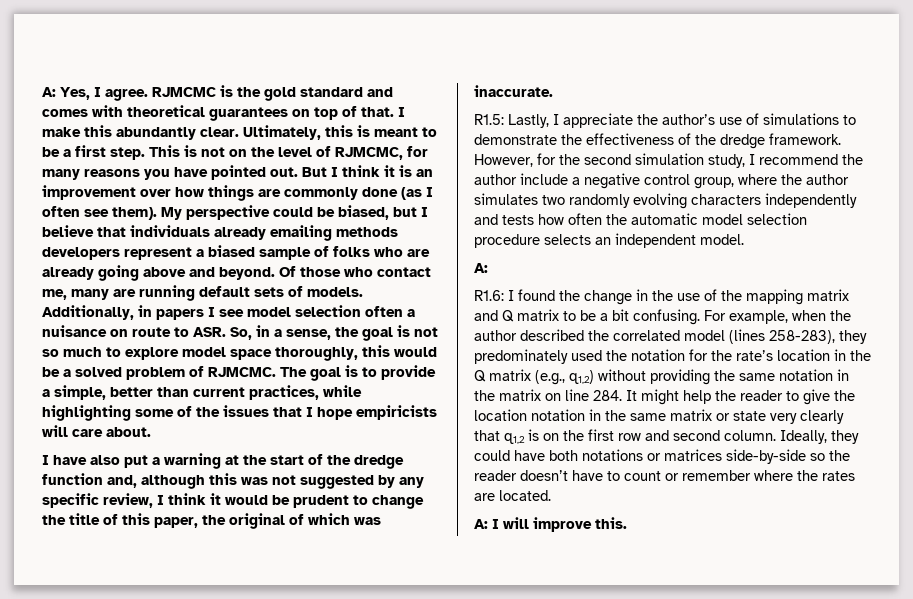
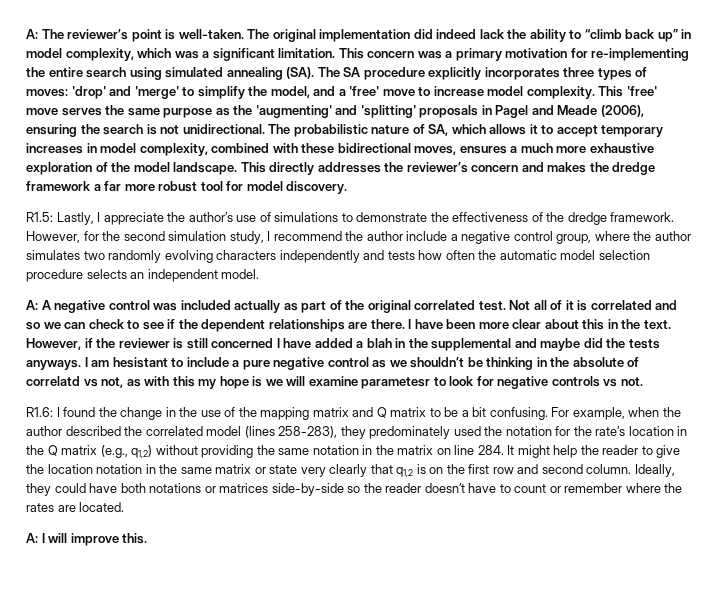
[42,85,393,101] [42,105,405,121] [42,125,437,140] [42,145,428,160] [42,165,433,180] [42,185,433,201] [42,205,428,220] [42,225,398,241] [42,245,430,260] [42,265,431,281] [42,285,363,301] [42,305,415,320] [42,325,438,341] [42,345,437,361] [42,365,436,381] [42,385,362,400] [42,405,437,421] [42,425,151,437] [42,453,404,469] [42,473,424,489] [42,493,424,509] [42,513,381,529] [474,85,553,97] A: Yes, I agree. RJMCMC is the gold standard and comes with theoretical guarantees on top of that. I make this abundantly clear. Ultimately, this is meant to be a first step. This is not on the level of RJMCMC, for many reasons you have pointed out. But I think it is an improvement over how things are commonly done (as I often see them). My perspective could be biased, but I believe that individuals already emailing methods developers represent a biased sample of folks who are already going above and beyond. Of those who contact me, many are running default sets of models. Additionally, in papers I see model selection often a nuisance on route to ASR. So, in a sense, the goal is not so much to explore model space thoroughly, this would be a solved problem of RJMCMC. The goal is to provide a simple, better than current practices, while highlighting some of the issues that I hope empiricists will care about. // I have also put a warning at the start of the dredge function and, although this was not suggested by any specific review, I think it would be prudent to change the title of this paper, the original of which was inaccurate. -> [26,29,692,42] [26,48,690,61] [26,67,648,80] [26,86,657,99] [26,105,644,118] [26,124,664,137] [26,143,654,156] [26,162,656,175] [26,181,348,194] A: The reviewer’s point is well-taken. The original implementation did indeed lack the ability to “climb back up” in model complexity, which was a significant limitation. This concern was a primary motivation for re-implementing the entire search using simulated annealing (SA). The SA procedure explicitly incorporates three types of moves: 'drop' and 'merge' to simplify the model, and a 'free' move to increase model complexity. This 'free' move serves the same purpose as the 'augmenting' and 'splitting' proposals in Pagel and Meade (2006), ensuring the search is not unidirectional. The probabilistic nature of SA, which allows it to accept temporary increases in model complexity, combined with these bidirectional moves, ensures a much more exhaustive exploration of the model landscape. This directly addresses the reviewer’s concern and makes the dredge framework a far more robust tool for model discovery.
(488, 268) none -> [41,300,678,313] [26,319,671,332] [26,338,660,351] [26,357,640,370] [26,376,643,389] A negative control was included actually as part of the original correlated test. Not all of it is correlated and so we can check to see if the dependent relationships are there. I have been more clear about this in the text. However, if the reviewer is still concerned I have added a blah in the supplemental and maybe did the tests anyways. I am hesistant to include a pure negative control as we shouldn’t be thinking in the absolute of correlatd vs not, as with this my hope is we will examine parametesr to look for negative controls vs not.

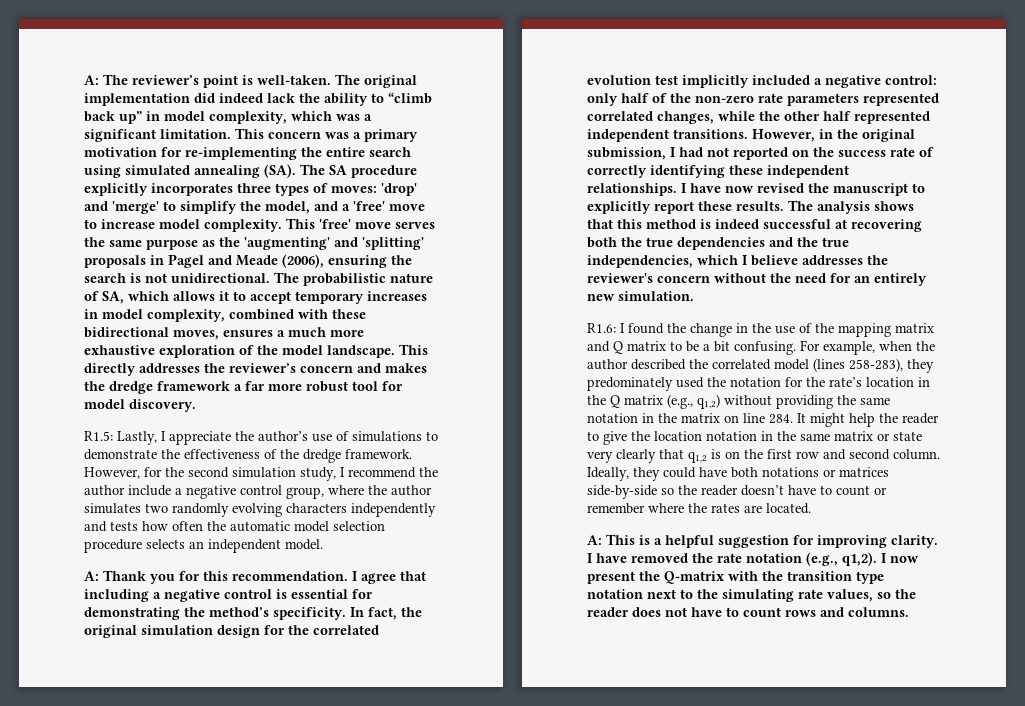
[41,300,678,313] [26,319,671,332] [26,338,660,351] [26,357,640,370] [26,376,643,389] A negative control was included actually as part of the original correlated test. Not all of it is correlated and so we can check to see if the dependent relationships are there. I have been more clear about this in the text. However, if the reviewer is still concerned I have added a blah in the supplemental and maybe did the tests anyways. I am hesistant to include a pure negative control as we shouldn’t be thinking in the absolute of correlatd vs not, as with this my hope is we will examine parametesr to look for negative controls vs not. -> [103,570,426,584] [84,589,373,602] [84,607,422,620] [84,625,379,638] [587,75,937,88] [587,93,939,106] [587,111,930,124] [587,129,915,142] [587,147,934,160] [587,165,849,178] [587,183,925,196] [587,200,914,214] [587,219,922,232] [587,237,849,250] [587,255,888,268] [587,273,927,286] [587,291,694,301] Thank you for this recommendation. I agree that including a negative control is essential for demonstrating the method’s specificity. In fact, the original simulation design for the correlated evolution test implicitly included a negative control: only half of the non-zero rate parameters represented correlated changes, while the other half represented independent transitions. However, in the original submission, I had not reported on the success rate of correctly identifying these independent relationships. I have now revised the manuscript to explicitly report these results. The analysis shows that this method is indeed successful at recovering both the true dependencies and the true independencies, which I believe addresses the reviewer's concern without the need for an entirely new simulation.
[41,533,148,546] I will improve this. -> [606,534,938,548] [587,552,919,566] [587,571,884,584] [587,589,916,602] [587,607,909,617] This is a helpful suggestion for improving clarity. I have removed the rate notation (e.g., q1,2). I now present the Q-matrix with the transition type notation next to the simulating rate values, so the reader does not have to count rows and columns.

